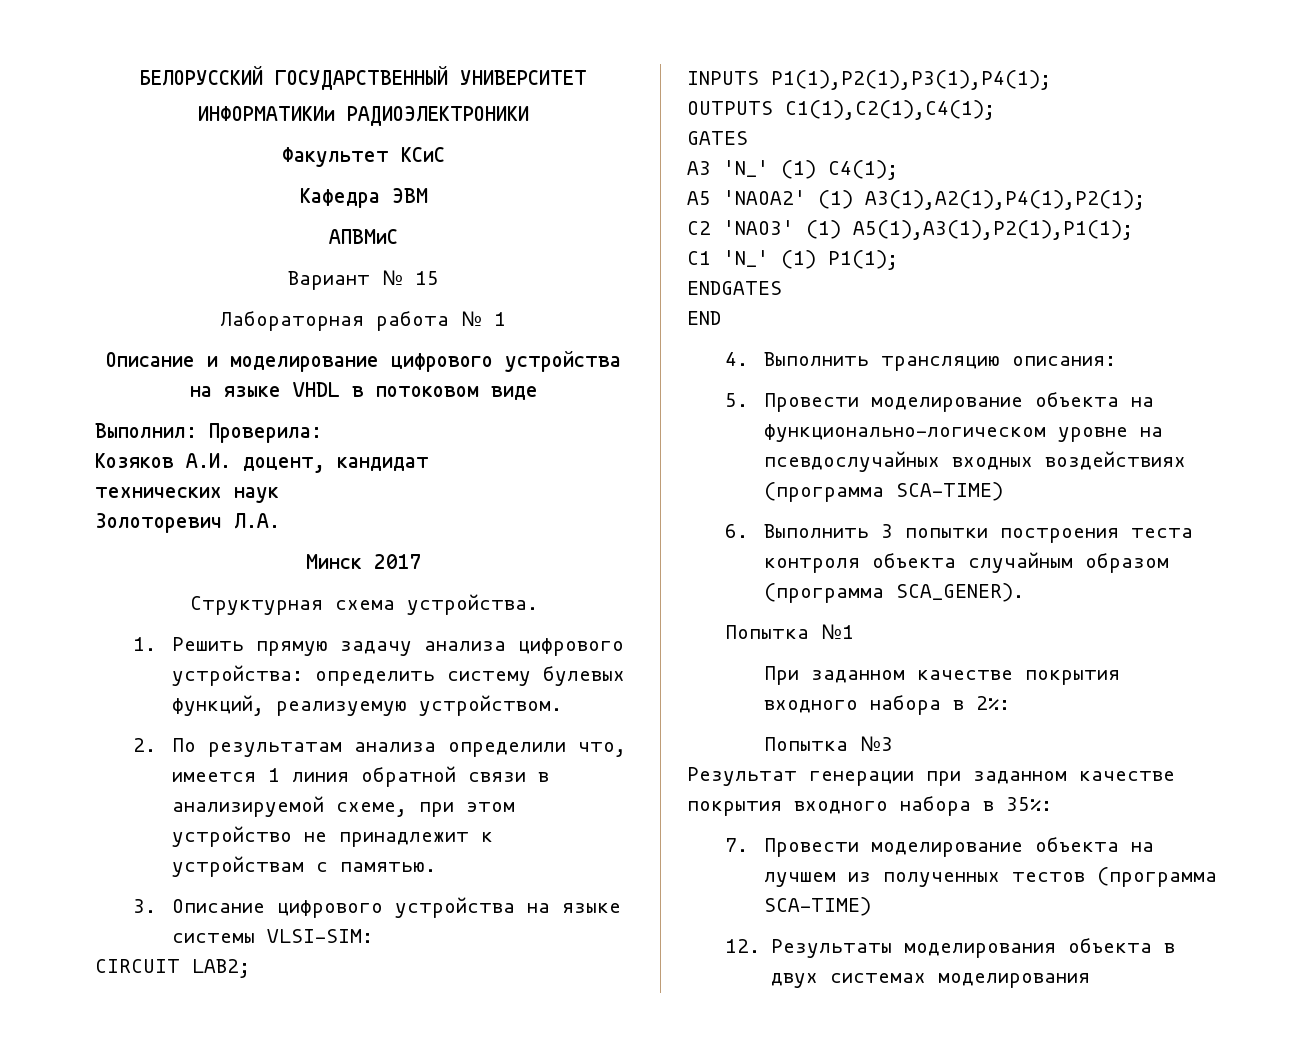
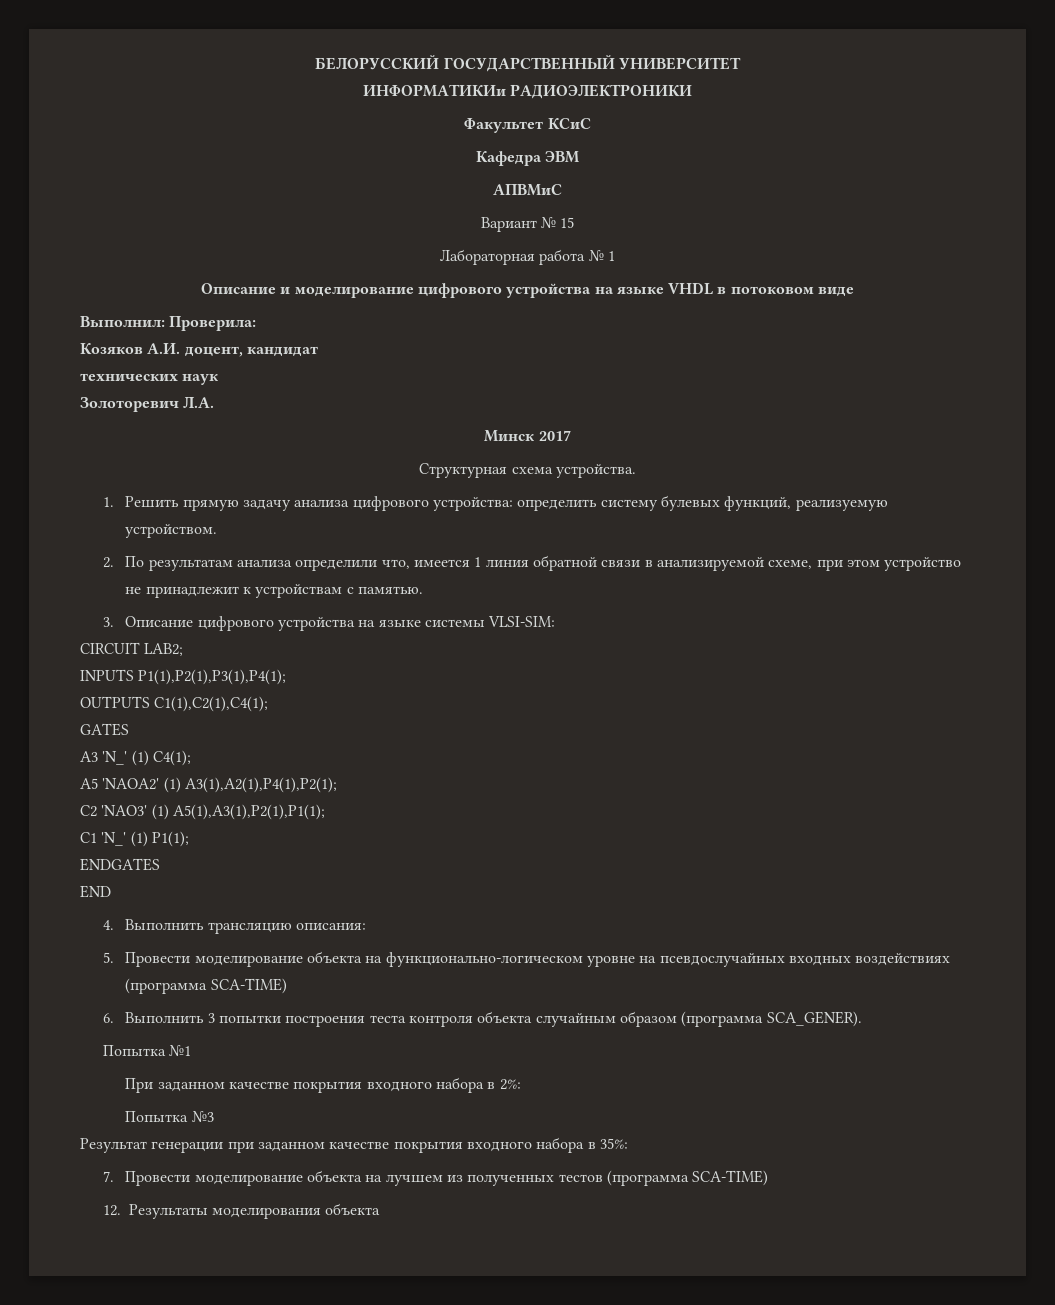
[1163,943,1175,953] [770,973,1090,988] в двух системах моделирования -> (381, 1209) none

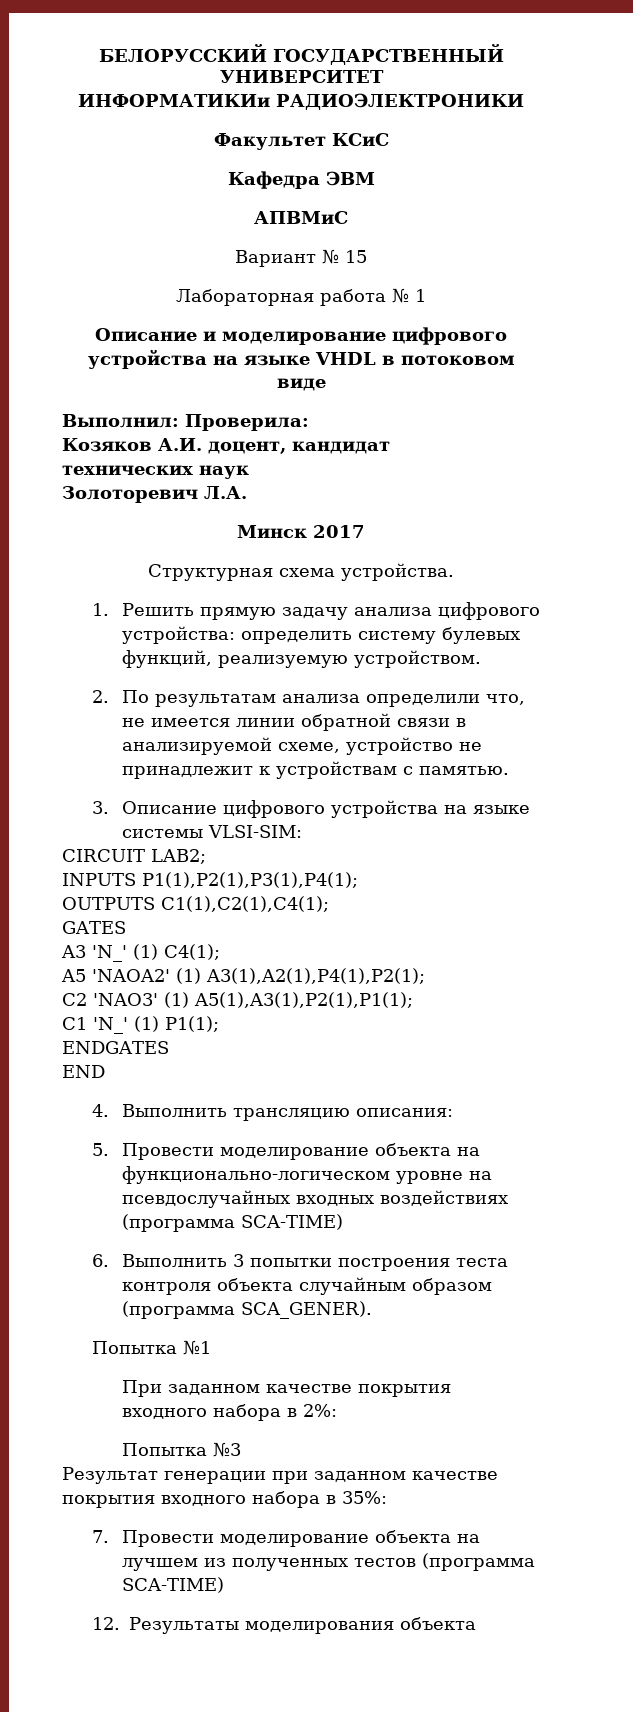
[414,557,529,567] имеется 1 линия -> [121,718,295,727] не имеется линии
[816,559,880,571] при этом -> (340, 747) none

